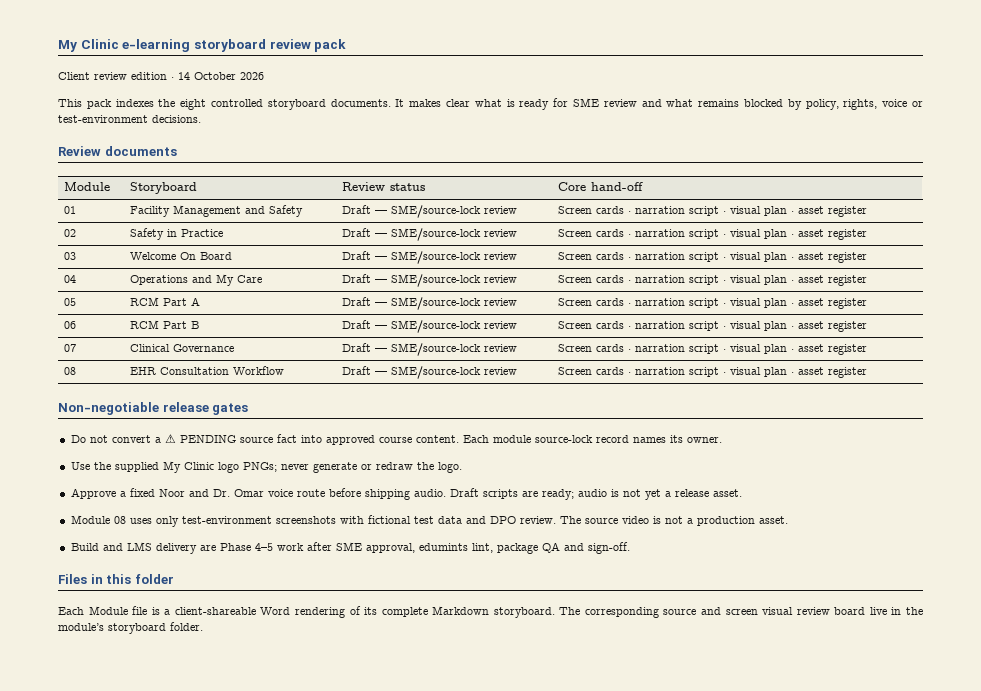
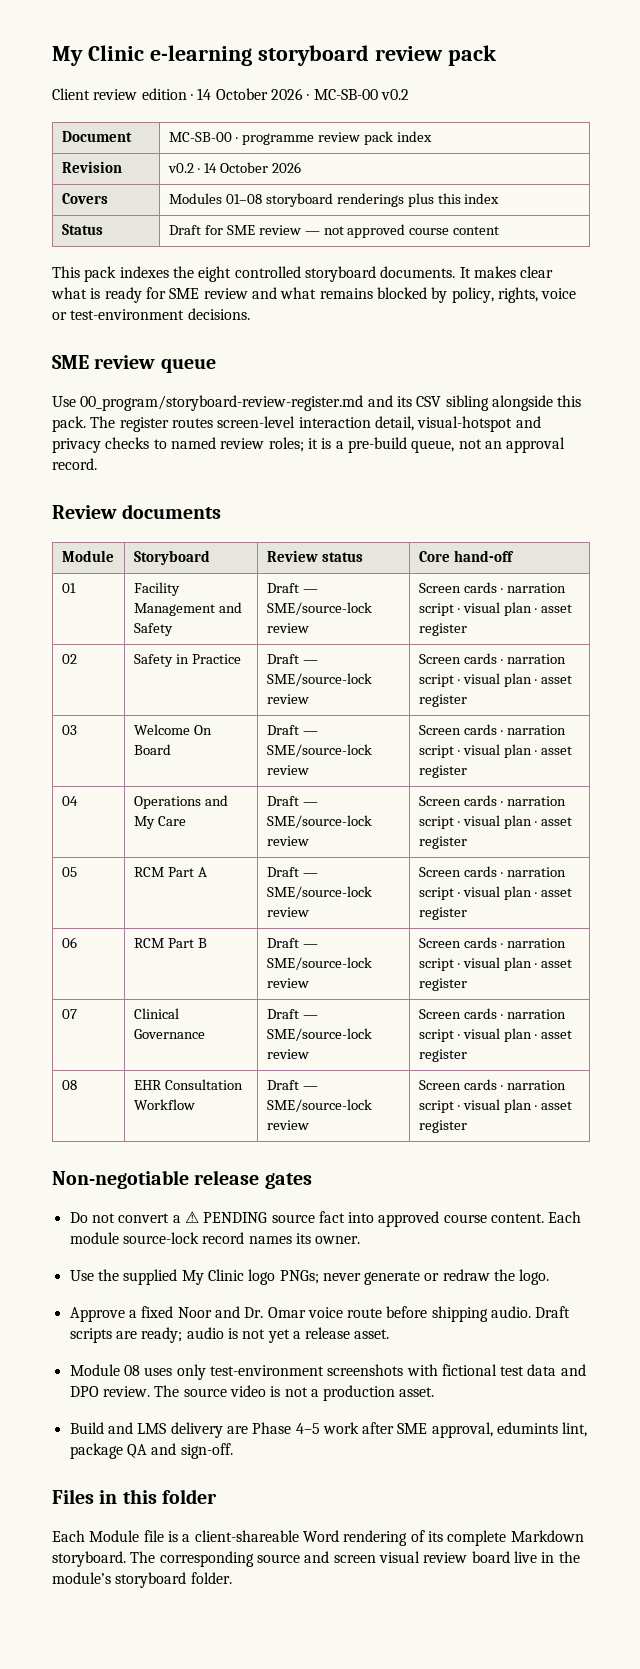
(264, 76) none -> [307,89,409,100] [61,131,132,142] [168,131,432,145] [61,161,122,173] [167,162,301,173] [61,193,108,204] [168,193,500,207] [61,224,103,235] [168,224,500,238] · MC-SB-00 v0.2 // Document | MC-SB-00 · programme review pack index // Revision | v0.2 · 14 October 2026 // Covers | Modules 01–08 storyboard renderings plus this index // Status | Draft for SME review — not approved course content
(201, 119) none -> [52,355,216,373] [52,395,582,411] [52,416,541,432] [52,437,566,453] [52,458,97,470] // SME review queue // Use 00_program/storyboard-review-register.md and its CSV sibling alongside this pack. The register routes screen-level interaction detail, visual-hotspot and privacy checks to named review roles; it is a pre-build queue, not an approval record.

